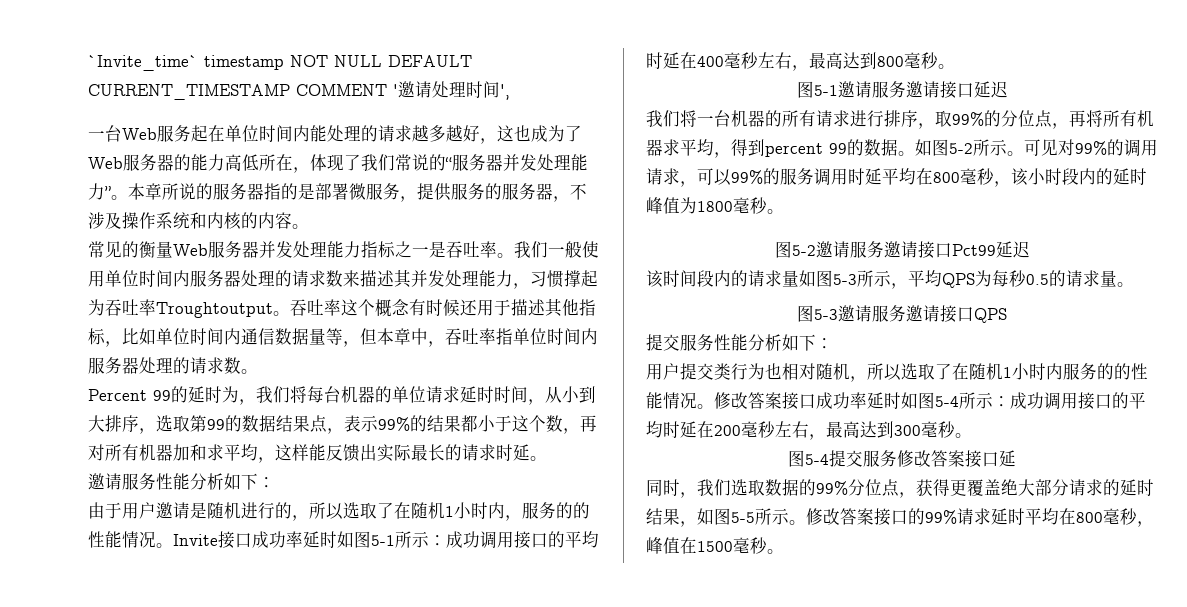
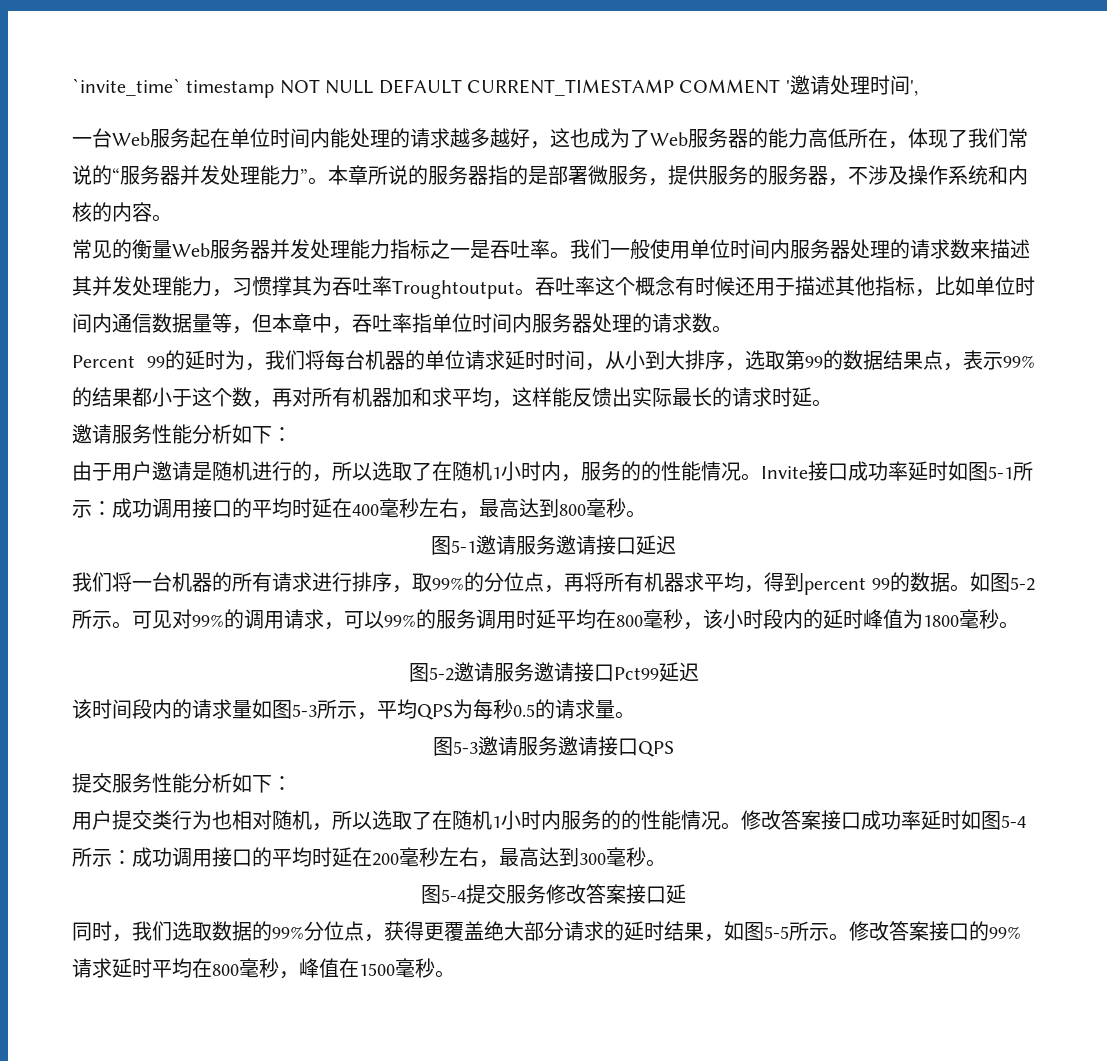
[88,55,198,71] `Invite_time` -> [72,78,181,96] `invite_time`
[581,270,598,287] 起 -> [292,276,312,296] 其

